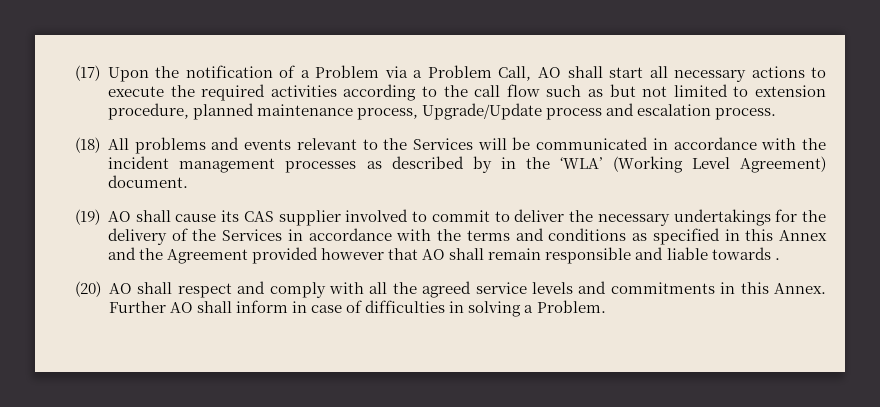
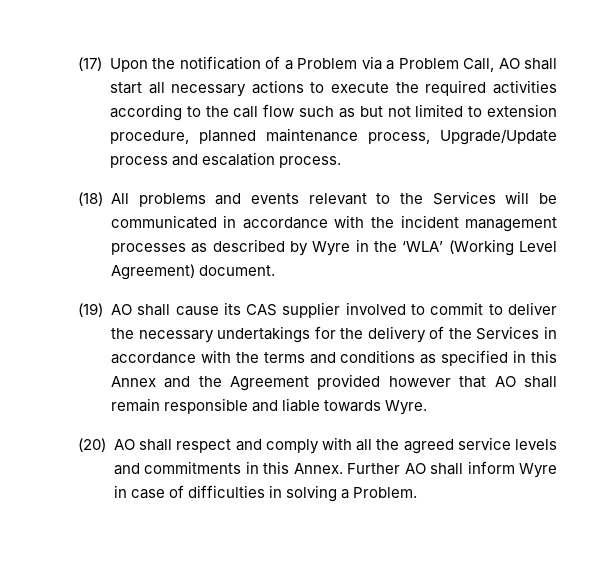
(492, 164) none -> [312,241,351,256] Wyre
[774,258,780,260] . -> [385,400,428,415] Wyre.
(289, 306) none -> [519,463,557,478] Wyre

